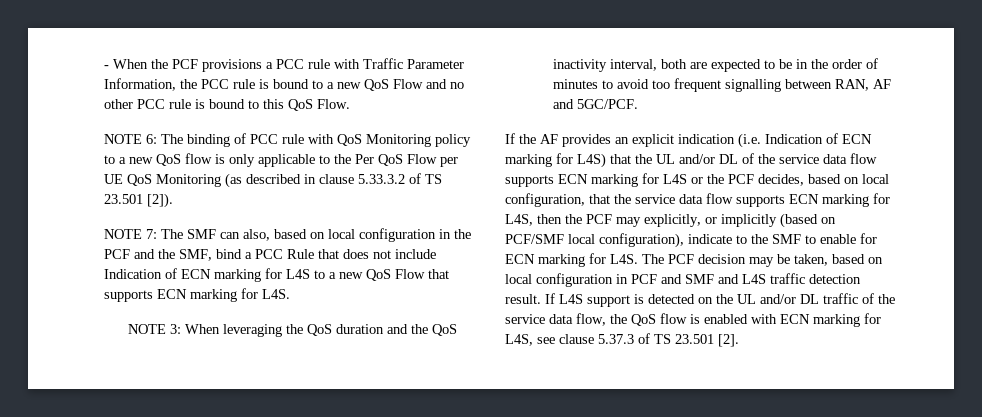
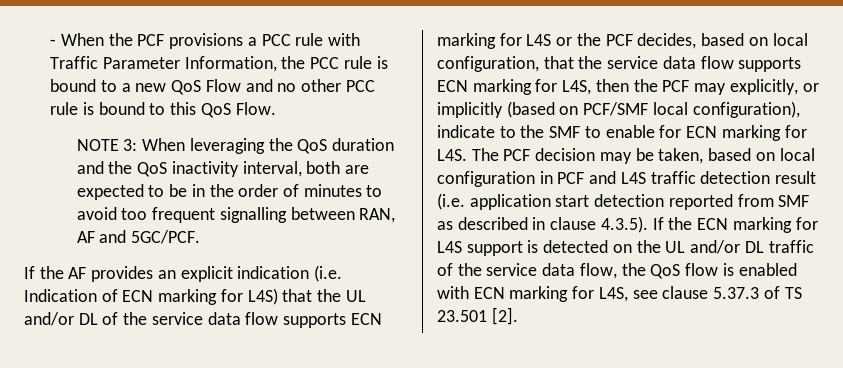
[104,133,472,147] [104,153,459,167] [104,173,443,188] [104,193,174,208] [104,228,472,242] [104,249,437,261] [104,268,450,282] [104,288,291,302] // NOTE 6: The binding of PCC rule with QoS Monitoring policy to a new QoS flow is only applicable to the Per QoS Flow per UE QoS Monitoring (as described in clause 5.33.3.2 of TS 23.501 [2]). // NOTE 7: The SMF can also, based on local configuration in the PCF and the SMF, bind a PCC Rule that does not include Indication of ECN marking for L4S to a new QoS Flow that supports ECN marking for L4S. -> (276, 108) none
[685,274,739,284] SMF and -> (617, 177) none
[505,293,555,304] result. If -> [775,171,817,184] [437,193,810,210] [437,216,818,233] result (i.e. application start detection reported from SMF as described in clause 4.3.5). If the ECN marking for

